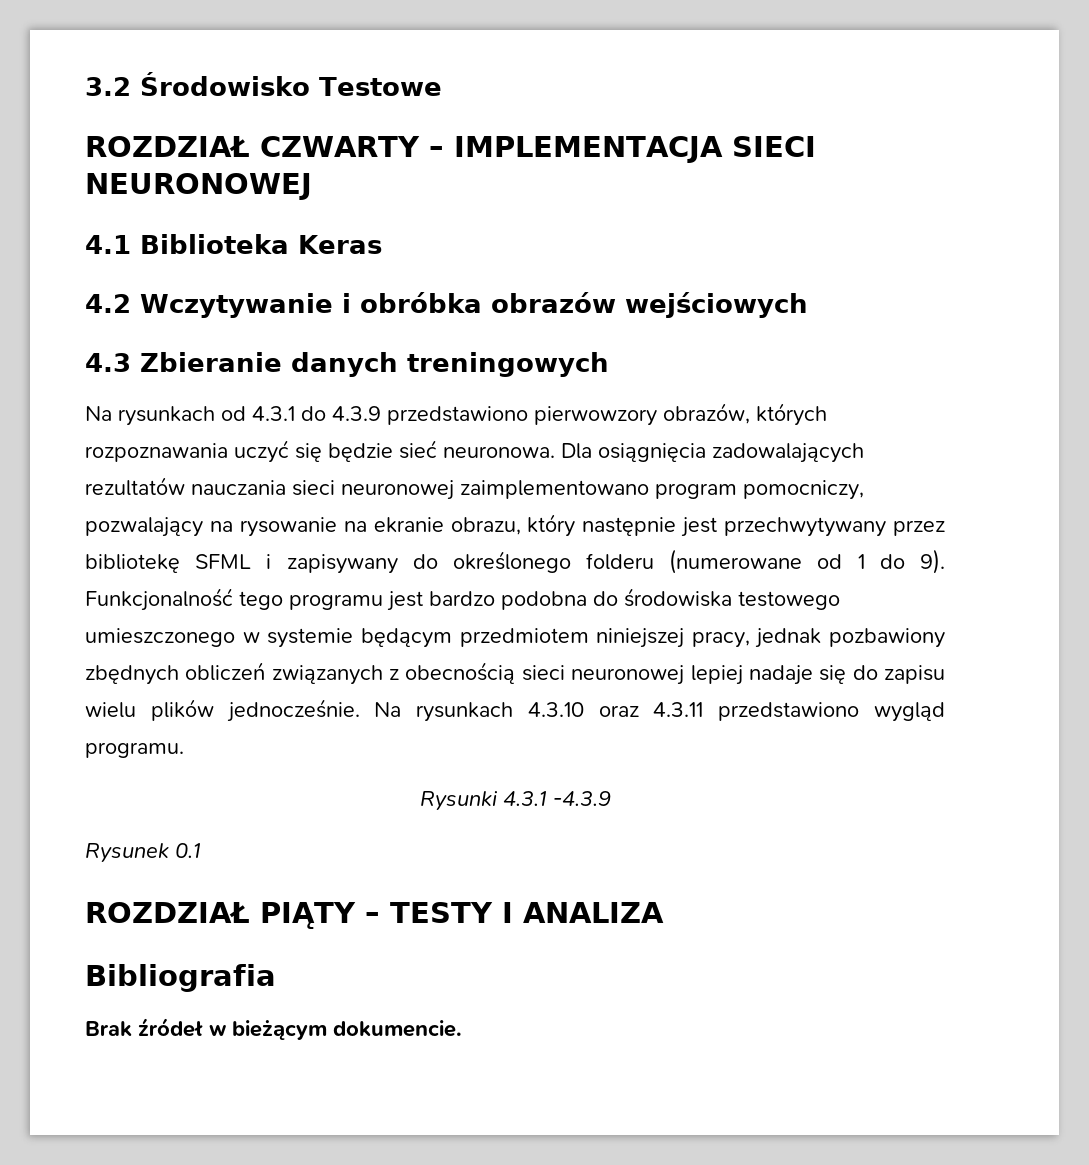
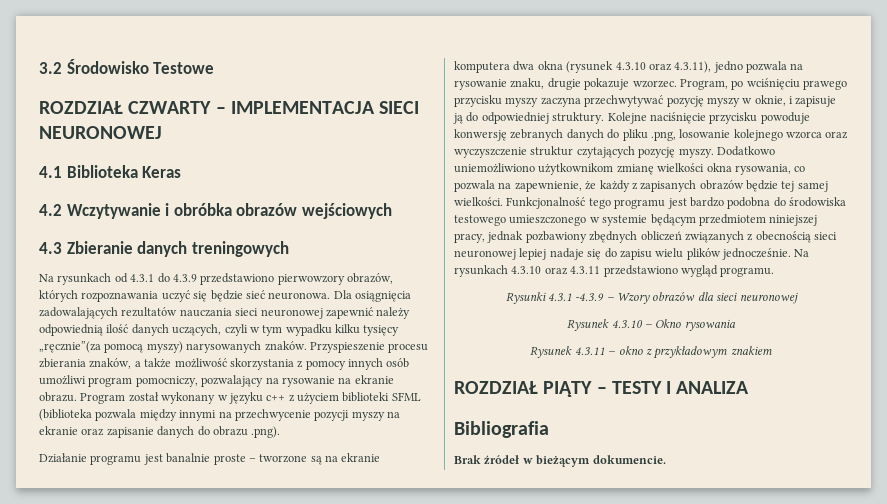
[460,480,649,499] zaimplementowano -> [325,307,411,319] [39,324,400,336] [39,341,429,353] [39,358,410,370] [39,375,86,385] zapewnić należy odpowiednią ilość danych uczących, czyli w tym wypadku kilku tysięcy „ręcznie”(za pomocą myszy) narysowanych znaków. Przyspieszenie procesu zbierania znaków, a także możliwość skorzystania z pomocy innych osób umożliwi
[450,514,945,537] [85,549,945,574] obrazu, który następnie jest przechwytywany przez bibliotekę SFML i zapisywany do określonego folderu (numerowane od 1 do 9). -> [39,392,421,404] [39,409,400,421] [39,426,281,438] [39,453,381,465] [454,61,804,73] [454,78,847,90] [454,95,837,107] [453,112,810,124] [454,129,849,141] [454,146,775,158] [454,163,806,175] [454,180,828,192] [454,197,503,206] obrazu. Program został wykonany w języku c++ z użyciem biblioteki SFML (biblioteka pozwala między innymi na przechwycenie pozycji myszy na ekranie oraz zapisanie danych do obrazu .png). // Działanie programu jest banalnie proste – tworzone są na ekranie komputera dwa okna (rysunek 4.3.10 oraz 4.3.11), jedno pozwala na rysowanie znaku, drugie pokazuje wzorzec. Program, po wciśnięciu prawego przycisku myszy zaczyna przechwytywać pozycję myszy w oknie, i zapisuje ją do odpowiedniej struktury. Kolejne naciśnięcie przycisku powoduje konwersję zebranych danych do pliku .png, losowanie kolejnego wzorca oraz wyczyszczenie struktur czytających pozycję myszy. Dodatkowo uniemożliwiono użytkownikom zmianę wielkości okna rysowania, co pozwala na zapewnienie, że każdy z zapisanych obrazów będzie tej samej wielkości.
[85,843,201,863] // Rysunek 0.1 -> [606,292,798,304] [567,319,736,331] [530,346,772,359] – Wzory obrazów dla sieci neuronowej // Rysunek 4.3.10 – Okno rysowania // Rysunek 4.3.11 – okno z przykładowym znakiem

